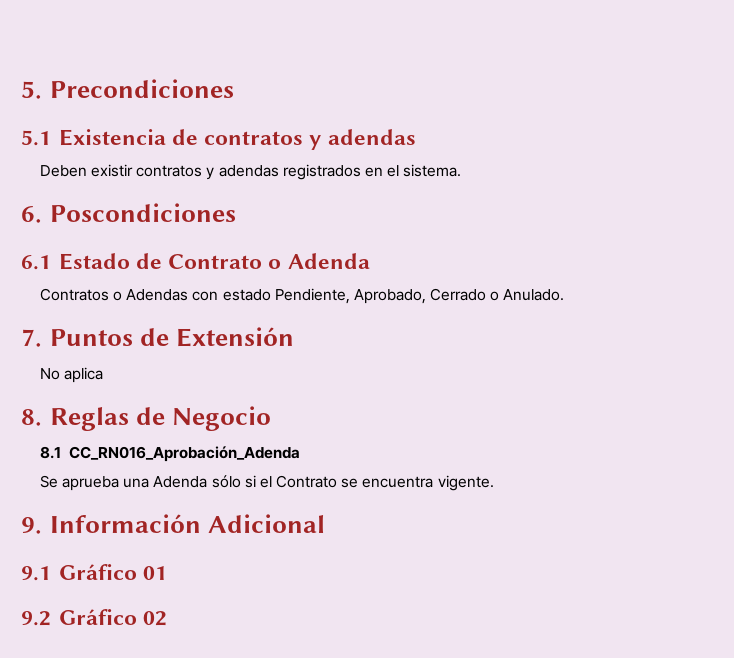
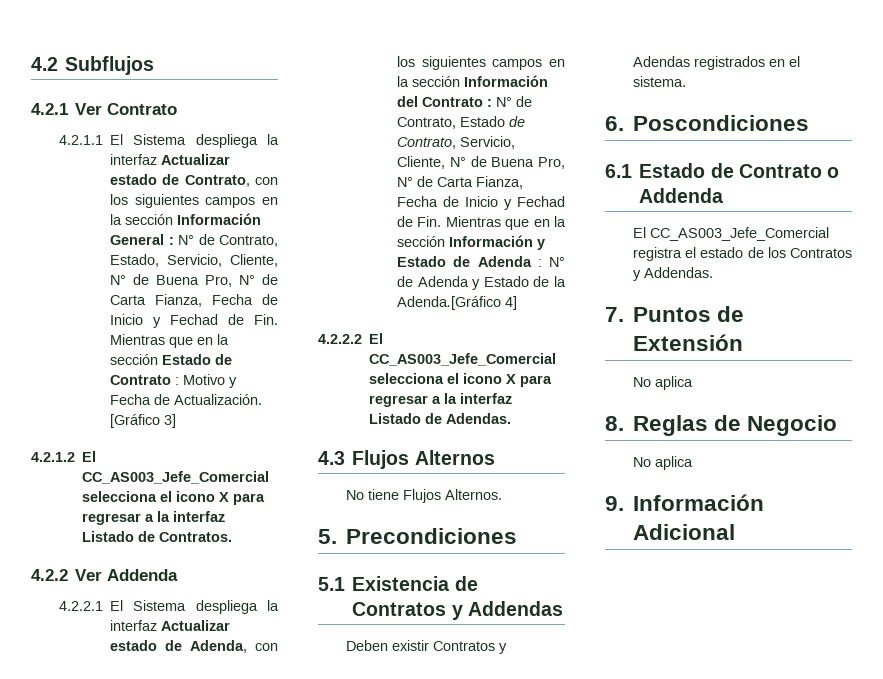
(21, 90) none -> [31,56,155,75] [31,103,178,115] [58,134,279,148] [110,154,231,165] [110,174,278,187] [110,194,278,208] [110,213,262,225] [110,234,278,247] [110,254,278,267] [110,274,278,287] [110,294,278,307] [110,314,278,328] [110,334,230,348] [110,354,233,365] [110,374,238,388] [110,394,263,405] [110,414,177,428] [31,451,97,462] [82,471,270,484] [82,491,266,505] [82,511,226,525] [82,531,233,542] [31,569,179,581] [58,600,279,614] [110,620,231,631] [110,640,278,653] [397,56,565,70] [397,75,549,87] [397,96,533,107] [397,116,526,129] [397,136,516,149] [397,156,565,169] [397,176,524,189] [397,196,565,210] [397,216,566,230] [397,235,546,250] [397,256,565,267] [397,276,566,290] [397,296,518,310] [318,333,384,344] [369,353,557,366] [369,373,553,387] [369,393,513,407] [369,413,512,424] [318,450,495,469] [345,489,502,503] 4.2 Subflujos // 4.2.1 Ver Contrato // 4.2.1.1 El Sistema despliega la interfaz Actualizar estado de Contrato, con los siguientes campos en la sección Información General : N° de Contrato, Estado, Servicio, Cliente, N° de Buena Pro, N° de Carta Fianza, Fecha de Inicio y Fechad de Fin. Mientras que en la sección Estado de Contrato : Motivo y Fecha de Actualización. [Gráfico 3] // 4.2.1.2 El CC_AS003_Jefe_Comercial selecciona el icono X para regresar a la interfaz Listado de Contratos. // 4.2.2 Ver Addenda // 4.2.2.1 El Sistema despliega la interfaz Actualizar estado de Adenda, con los siguientes campos en la sección Información del Contrato : N° de Contrato, Estado de Contrato, Servicio, Cliente, N° de Buena Pro, N° de Carta Fianza, Fecha de Inicio y Fechad de Fin. Mientras que en la sección Información y Estado de Adenda : N° de Adenda y Estado de la Adenda.[Gráfico 4] // 4.2.2.2 El CC_AS003_Jefe_Comercial selecciona el icono X para regresar a la interfaz Listado de Adendas. // 4.3 Flujos Alternos // No tiene Flujos Alternos. //
[204,129,416,150] contratos y adendas -> [352,601,563,620] Contratos y Addendas
[136,165,279,180] contratos y adendas -> [432,641,507,654] [632,56,690,67] Contratos y Adendas
[287,253,370,269] [39,288,565,304] Adenda // Contratos o Adendas con estado Pendiente, Aprobado, Cerrado o Anulado. -> [639,188,724,203] [632,227,829,241] [632,247,852,261] [632,267,713,281] Addenda // El CC_AS003_Jefe_Comercial registra el estado de los Contratos y Addendas.
[39,446,300,462] [39,475,494,491] [21,514,325,534] [21,564,167,581] [21,609,167,626] 8.1 CC_RN016_Aprobación_Adenda // Se aprueba una Adenda sólo si el Contrato se encuentra vigente. // 9. Información Adicional // 9.1 Gráfico 01 // 9.2 Gráfico 02 -> [632,456,693,470] [605,494,764,511] [632,524,735,540] No aplica // 9. Información Adicional

